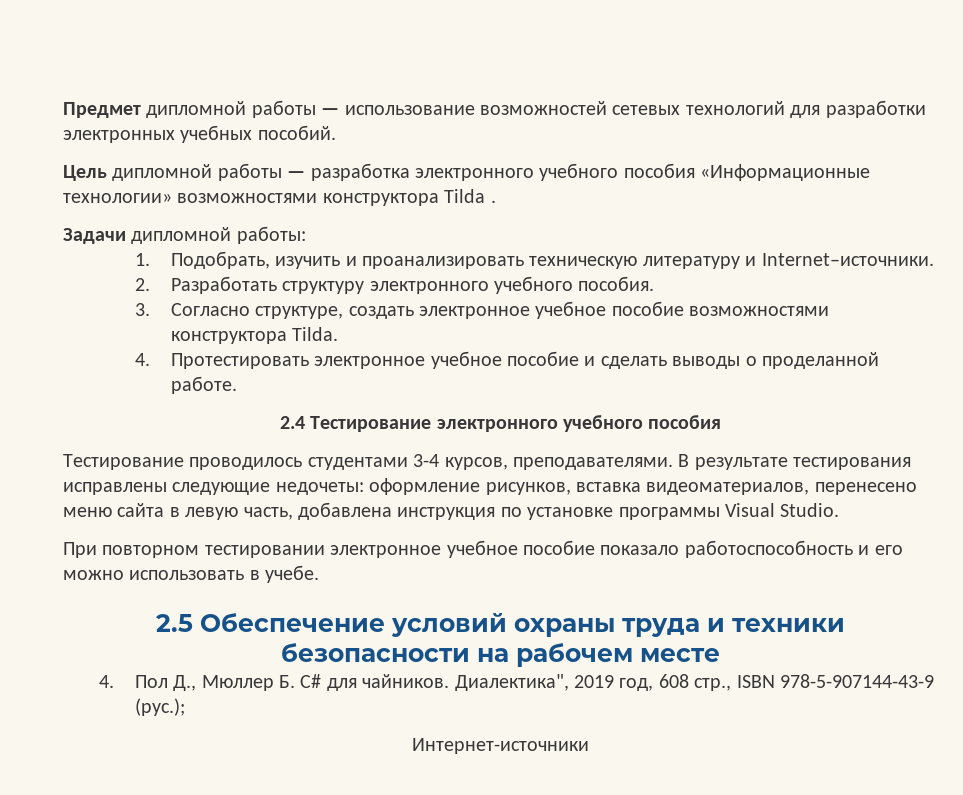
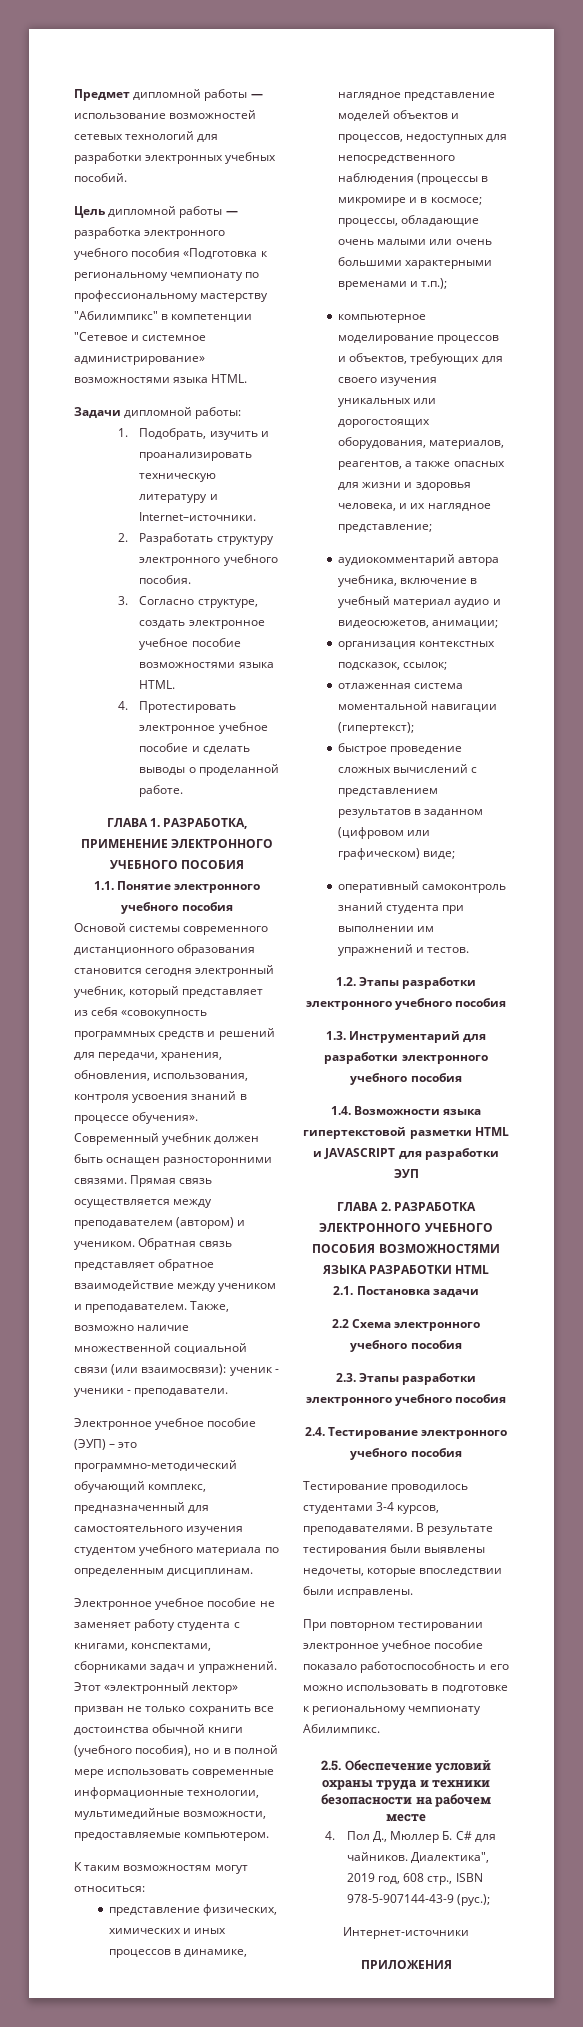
[700,164,871,181] [63,189,496,206] «Информационные технологии» возможностями конструктора Tilda . -> [183,248,268,259] [74,272,260,281] [74,290,269,302] [74,311,253,322] [74,332,207,341] [74,356,205,365] [74,374,248,383] «Подготовка к региональному чемпионату по профессиональному мастерству "Абилимпикс" в компетенции "Сетевое и системное администрирование» возможностями языка HTML.
[170,327,339,344] конструктора Tilda. -> [238,662,274,668] [139,680,176,689] языка HTML.
[279,416,305,429] 2.4 -> [106,818,248,829] [80,839,274,848] [109,860,245,869] [93,881,261,893] [121,902,233,914] [74,923,269,935] [74,944,256,956] [74,965,275,977] [74,986,264,998] [74,1007,208,1019] [74,1028,275,1040] [74,1052,223,1061] [74,1070,249,1081] [74,1091,247,1103] [74,1112,199,1124] [74,1133,260,1145] [74,1154,273,1166] [74,1175,213,1187] [74,1199,213,1208] [74,1217,246,1229] [74,1238,233,1250] [74,1259,215,1271] [74,1280,277,1292] [74,1301,230,1313] [74,1325,190,1331] [74,1343,248,1354] [74,1364,279,1376] [74,1388,229,1397] [74,1418,257,1430] [74,1439,138,1450] [74,1460,237,1472] [74,1481,207,1493] [74,1502,210,1514] [74,1526,244,1535] [74,1544,279,1556] [74,1568,254,1577] [74,1598,275,1610] [74,1619,240,1631] [74,1643,212,1651] [74,1661,277,1673] [74,1682,239,1694] [74,1706,274,1715] [74,1724,244,1735] [74,1745,279,1757] [74,1769,275,1778] [74,1787,260,1799] [74,1808,267,1820] [74,1832,270,1841] [74,1862,248,1874] [74,1886,145,1892] [108,1904,278,1916] [108,1928,227,1934] [108,1949,248,1958] [337,92,496,101] [337,110,460,121] [337,134,508,143] [337,155,455,164] [337,173,489,185] [337,197,482,206] [337,215,480,227] [337,239,492,245] [337,257,493,269] [337,278,448,290] [337,314,426,323] [337,335,500,344] [337,353,503,365] [337,377,438,386] [337,398,437,407] [337,419,430,428] [337,437,505,449] [337,461,505,470] [337,482,471,491] [337,503,491,511] [337,524,432,533] [337,554,500,566] [337,575,478,587] [337,596,501,608] [337,620,499,628] [337,641,496,650] [337,662,448,670] [337,683,464,689] [337,701,498,712] [337,722,414,734] [337,743,463,755] [337,764,478,773] [337,788,438,797] [337,809,484,818] [337,827,431,839] [337,848,456,860] [337,881,507,893] [337,902,465,914] [337,926,435,932] [337,944,470,956] [335,977,477,989] [305,998,507,1010] [325,1031,487,1043] [324,1052,488,1064] [350,1073,462,1085] [330,1106,482,1115] [303,1127,509,1139] [313,1148,499,1160] [393,1169,419,1178] [337,1202,476,1211] [319,1223,493,1232] [312,1244,500,1253] [321,1265,490,1274] [333,1286,479,1297] [331,1319,481,1331] [350,1340,462,1352] [335,1373,477,1385] [305,1394,507,1406] [304,1427,325,1436] ГЛАВА 1. РАЗРАБОТКА, ПРИМЕНЕНИЕ ЭЛЕКТРОННОГО УЧЕБНОГО ПОСОБИЯ // 1.1. Понятие электронного учебного пособия // Основой системы современного дистанционного образования становится сегодня электронный учебник, который представляет из себя «совокупность программных средств и решений для передачи, хранения, обновления, использования, контроля усвоения знаний в процессе обучения». Современный учебник должен быть оснащен разносторонними связями. Прямая связь осуществляется между преподавателем (автором) и учеником. Обратная связь представляет обратное взаимодействие между учеником и преподавателем. Также, возможно наличие множественной социальной связи (или взаимосвязи): ученик - ученики - преподаватели. // Электронное учебное пособие (ЭУП) – это программно-методический обучающий комплекс, предназначенный для самостоятельного изучения студентом учебного материала по определенным дисциплинам. // Электронное учебное пособие не заменяет работу студента с книгами, конспектами, сборниками задач и упражнений. Этот «электронный лектор» призван не только сохранить все достоинства обычной книги (учебного пособия), но и в полной мере использовать современные информационные технологии, мультимедийные возможности, предоставляемые компьютером. // К таким возможностям могут относиться: // представление физических, химических и иных процессов в динамике, наглядное представление моделей объектов и процессов, недоступных для непосредственного наблюдения (процессы в микромире и в космосе; процессы, обладающие очень малыми или очень большими характерными временами и т.п.); // компьютерное моделирование процессов и объектов, требующих для своего изучения уникальных или дорогостоящих оборудования, материалов, реагентов, а также опасных для жизни и здоровья человека, и их наглядное представление; // аудиокомментарий автора учебника, включение в учебный материал аудио и видеосюжетов, анимации; // организация контекстных подсказок, ссылок; // отлаженная система моментальной навигации (гипертекст); // быстрое проведение сложных вычислений с представлением результатов в заданном (цифровом или графическом) виде; // оперативный самоконтроль знаний студента при выполнении им упражнений и тестов. // 1.2. Этапы разработки электронного учебного пособия // 1.3. Инструментарий для разработки электронного учебного пособия // 1.4. Возможности языка гипертекстовой разметки HTML и JAVASCRIPT для разработки ЭУП // ГЛАВА 2. РАЗРАБОТКА ЭЛЕКТРОННОГО УЧЕБНОГО ПОСОБИЯ ВОЗМОЖНОСТЯМИ ЯЗЫКА РАЗРАБОТКИ HTML // 2.1. Постановка задачи // 2.2 Схема электронного учебного пособия // 2.3. Этапы разработки электронного учебного пособия // 2.4.
[63,478,917,495] [63,502,840,520] исправлены следующие недочеты: оформление рисунков, вставка видеоматериалов, перенесено меню сайта в левую часть, добавлена инструкция по установке программы Visual Studio. -> [390,1544,486,1553] [303,1568,503,1577] [303,1586,414,1598] были выявлены недочеты, которые впоследствии были исправлены.
[265,565,320,583] [156,614,193,632] учебе. // 2.5 -> [441,1685,508,1693] [303,1706,482,1715] [303,1724,380,1733] [320,1760,341,1771] подготовке к региональному чемпионату Абилимпикс. // 2.5.
(589, 746) none -> [360,1960,452,1969] // ПРИЛОЖЕНИЯ

